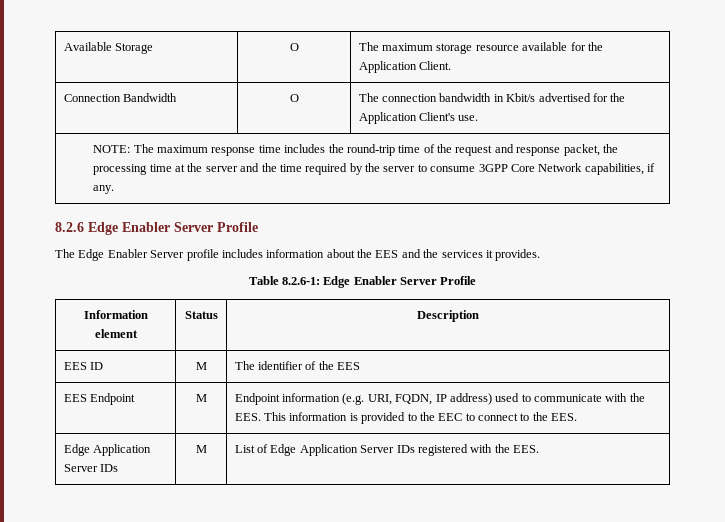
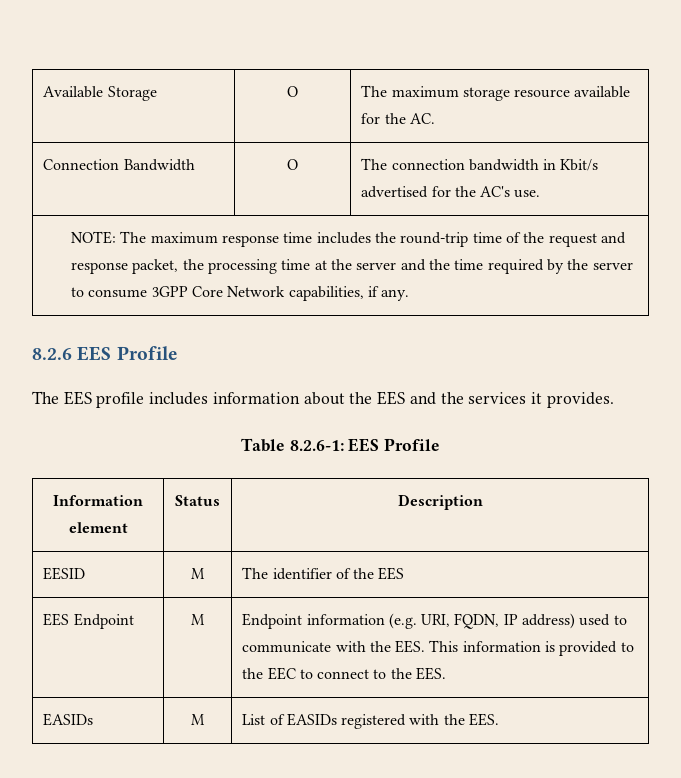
[358,61,452,73] Application Client. -> [409,113,435,124] AC.
[358,112,456,124] Application Client's -> [480,186,511,197] AC's
[88,222,213,235] Edge Enabler Server -> [77,346,112,361] EES
[78,249,185,261] Edge Enabler Server -> [63,391,92,405] EES
[323,276,438,288] Edge Enabler Server -> [348,438,380,452] EES
[63,362,104,370] EES ID -> [43,567,86,580] EESID
[63,444,152,456] [63,464,119,472] Edge Application Server IDs -> [43,713,94,726] EASIDs
[270,444,415,456] Edge Application Server IDs -> [286,713,337,726] EASIDs

